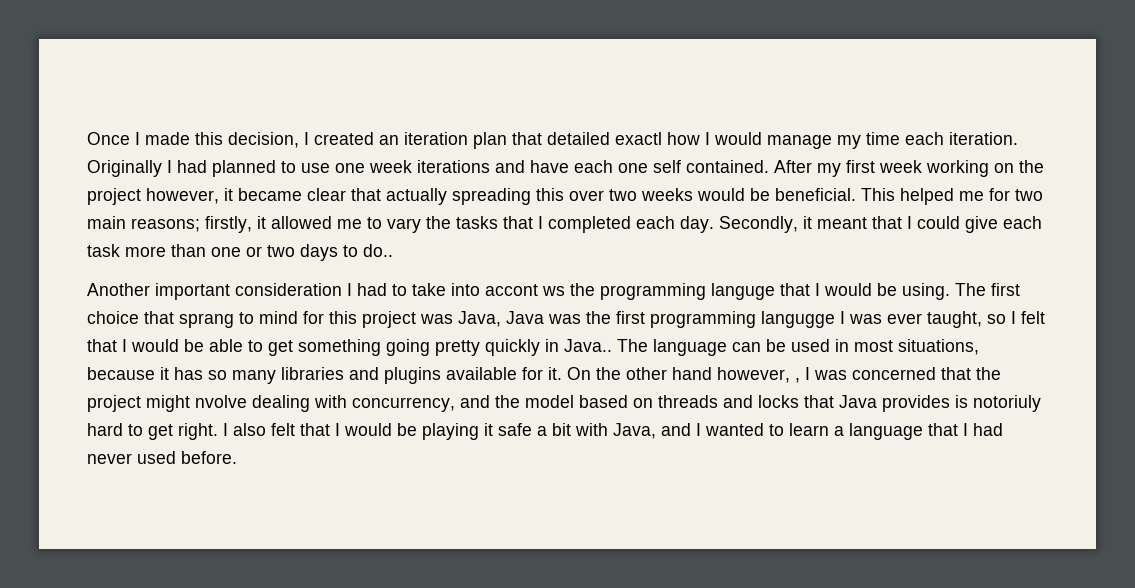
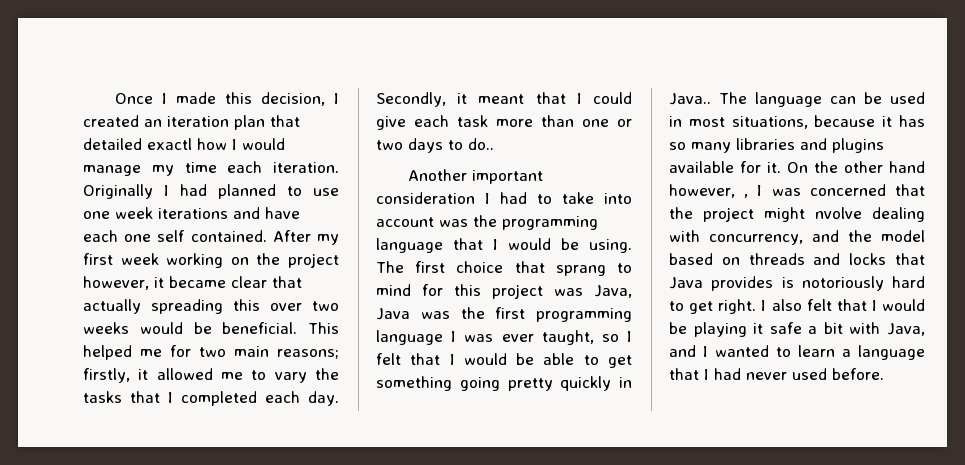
[485,284,565,296] accont ws -> [376,217,468,227] account was
[711,283,775,300] languge -> [376,238,443,253] language
[761,311,835,328] langugge -> [376,330,443,345] language
[973,395,1041,412] notoriuly -> [801,276,884,291] notoriously

